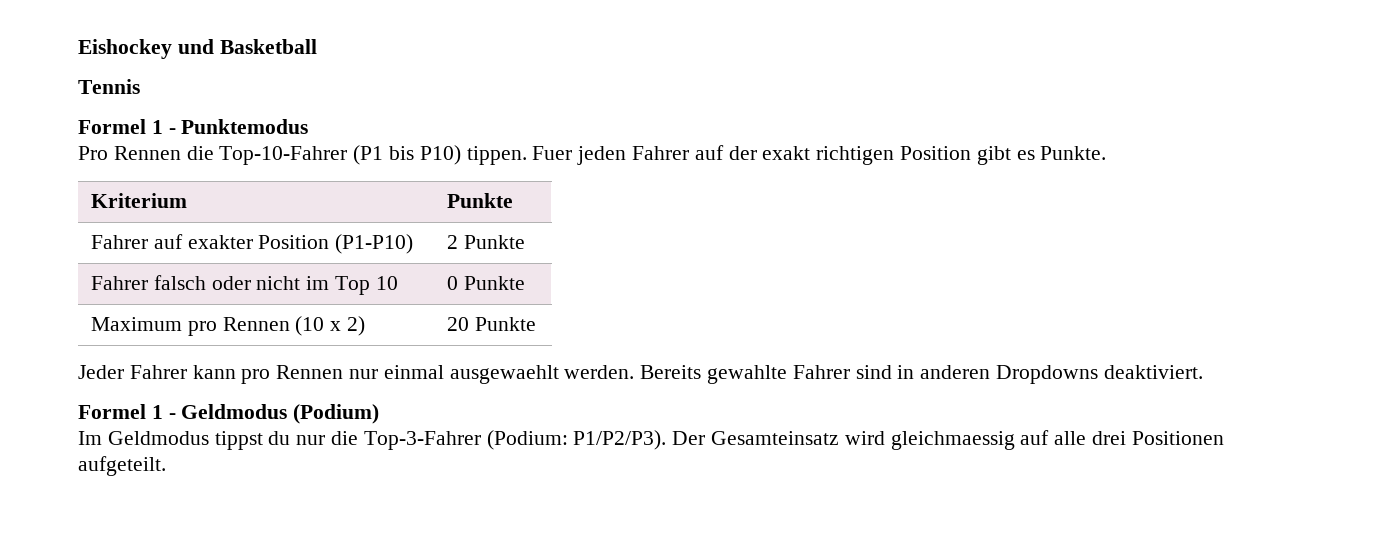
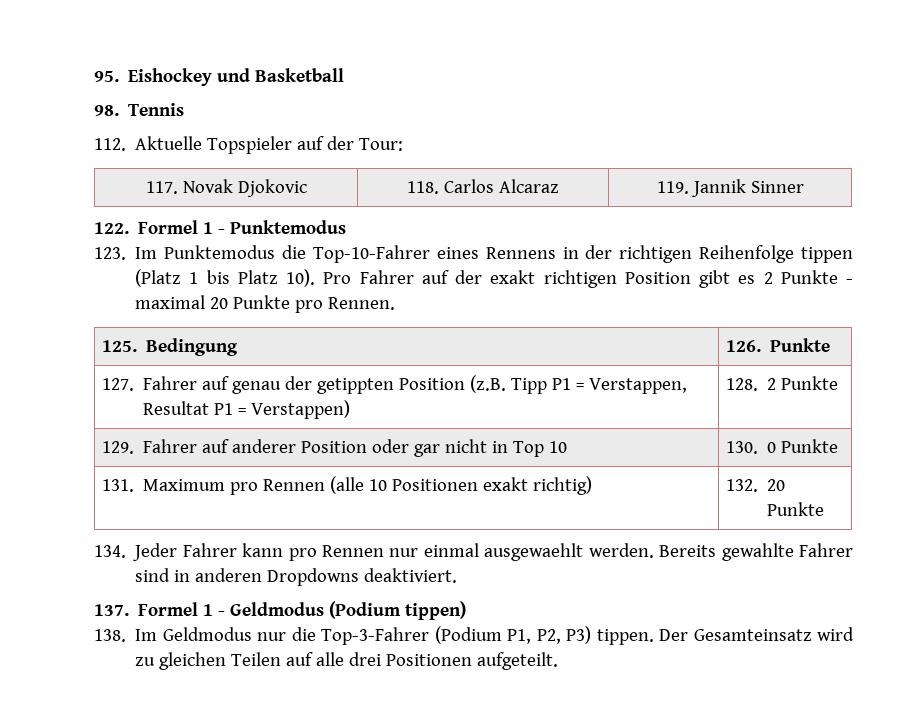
(78, 49) none -> [94,71,119,82] 95.
(317, 46) none -> [94,105,119,116] 98.
[78,119,309,134] [78,145,627,165] Formel 1 - Punktemodus // Pro Rennen die Top-10-Fahrer (P1 bis P10) tippen. Fuer jeden -> [94,136,404,154] [145,179,307,197] [407,179,559,194] [656,179,804,197] [94,220,347,234] [94,245,853,263] [135,269,352,287] 112. Aktuelle Topspieler auf der Tour: // 117. Novak Djokovic | 118. Carlos Alcaraz | 119. Jannik Sinner // 122. Formel 1 - Punktemodus // 123. Im Punktemodus die Top-10-Fahrer eines Rennens in der richtigen Reihenfolge tippen (Platz 1 bis Platz 10). Pro
[1040,146,1107,160] [91,193,188,208] [447,193,514,208] [91,234,414,254] [447,235,525,249] [91,275,330,290] Punkte. // Kriterium | Punkte // Fahrer auf exakter Position (P1-P10) | 2 Punkte // Fahrer falsch oder nicht im -> [763,270,853,284] [135,295,396,313] [102,338,239,356] [726,338,831,352] [102,375,688,394] [143,400,351,419] [726,376,839,391] [102,439,509,457] 2 Punkte - maximal 20 Punkte pro Rennen. // 125. Bedingung | 126. Punkte // 127. Fahrer auf genau der getippten Position (z.B. Tipp P1 = Verstappen, Resultat P1 = Verstappen) | 128. 2 Punkte // 129. Fahrer auf anderer Position oder gar nicht in
(398, 283) none -> [726,441,759,454] 130.
(525, 283) none -> [102,479,135,492] 131.
[295,316,366,336] (10 x 2) | -> [330,476,593,495] [726,479,759,492] (alle 10 Positionen exakt richtig) | 132.
(536, 324) none -> [94,545,126,558] 134.
(1203, 372) none -> [94,604,129,616] 137.
[293,404,380,424] [78,430,1015,450] (Podium) // Im Geldmodus tippst du nur die Top-3-Fahrer (Podium: P1/P2/P3). Der Gesamteinsatz wird gleichmaessig -> [329,601,467,620] [94,626,854,645] [135,652,282,670] (Podium tippen) // 138. Im Geldmodus nur die Top-3-Fahrer (Podium P1, P2, P3) tippen. Der Gesamteinsatz wird zu gleichen Teilen

